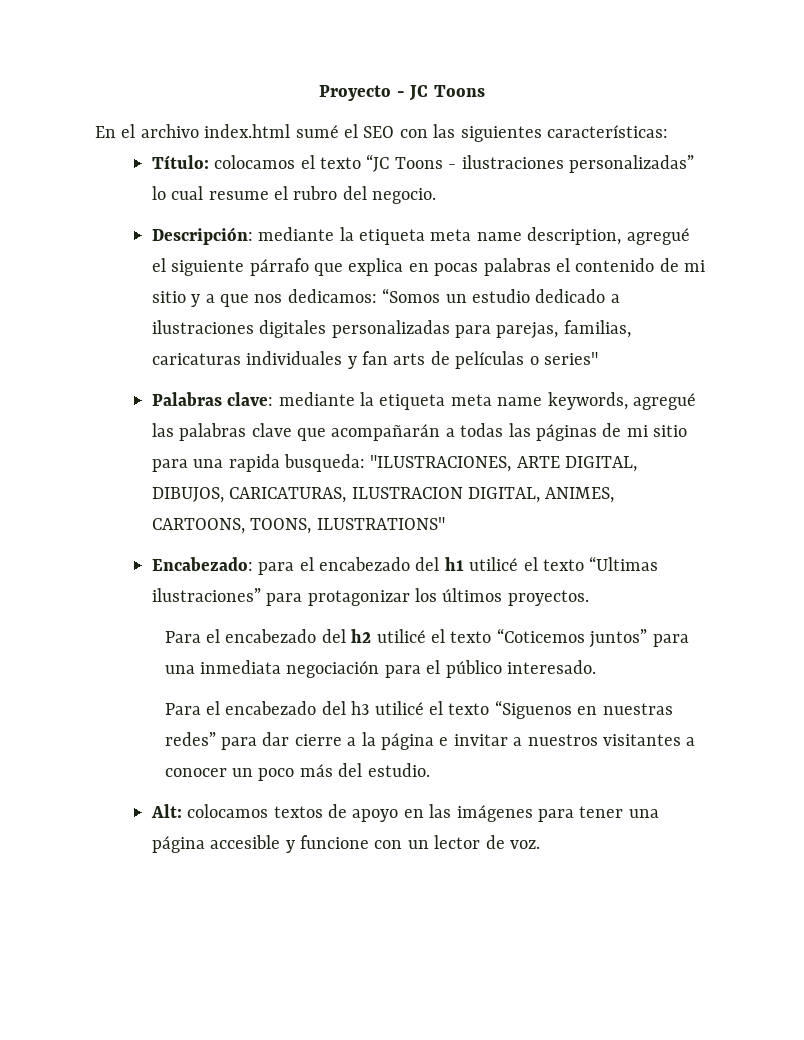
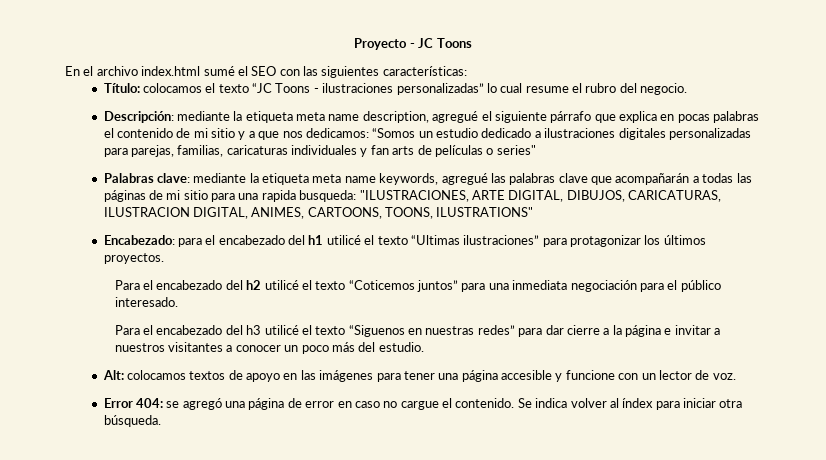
(541, 844) none -> [103,398,743,410] [103,415,161,427] // Error 404: se agregó una página de error en caso no cargue el contenido. Se indica volver al índex para iniciar otra búsqueda.

